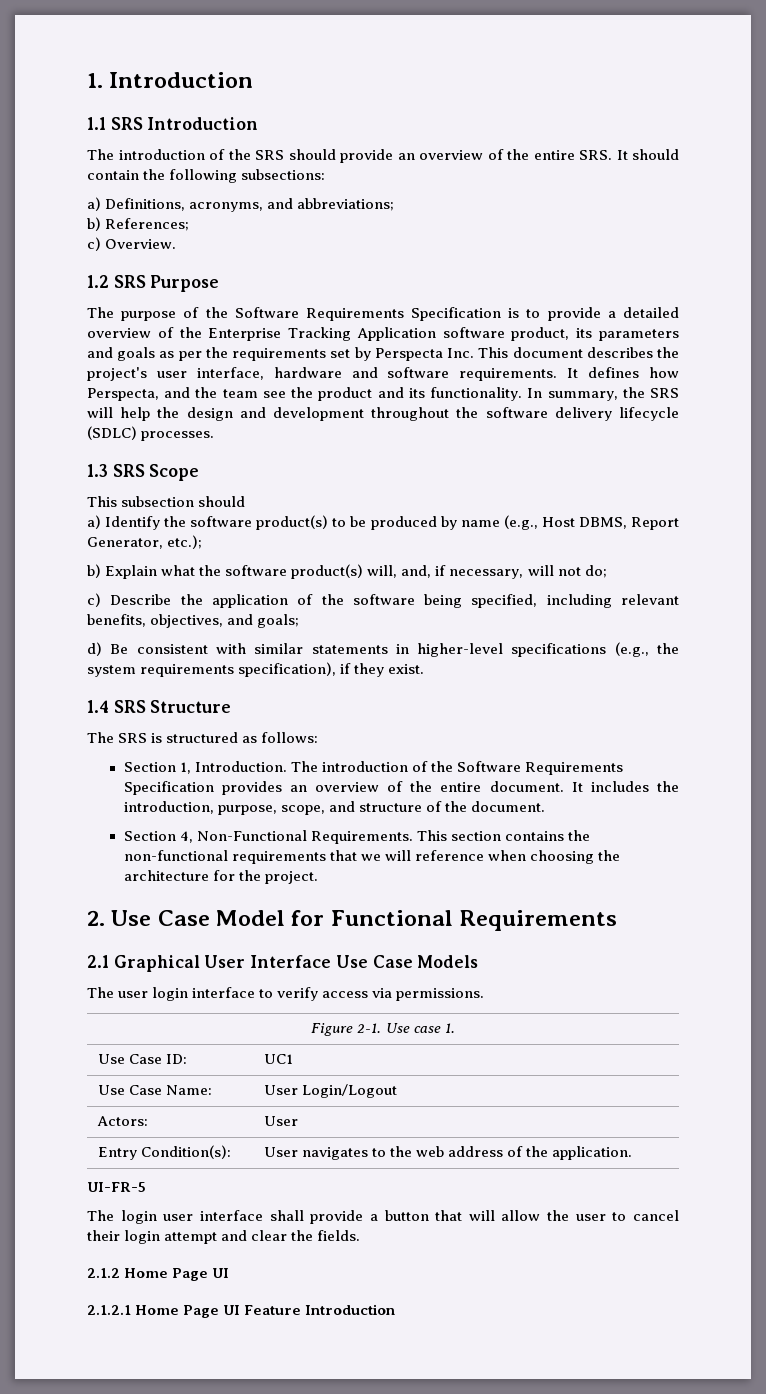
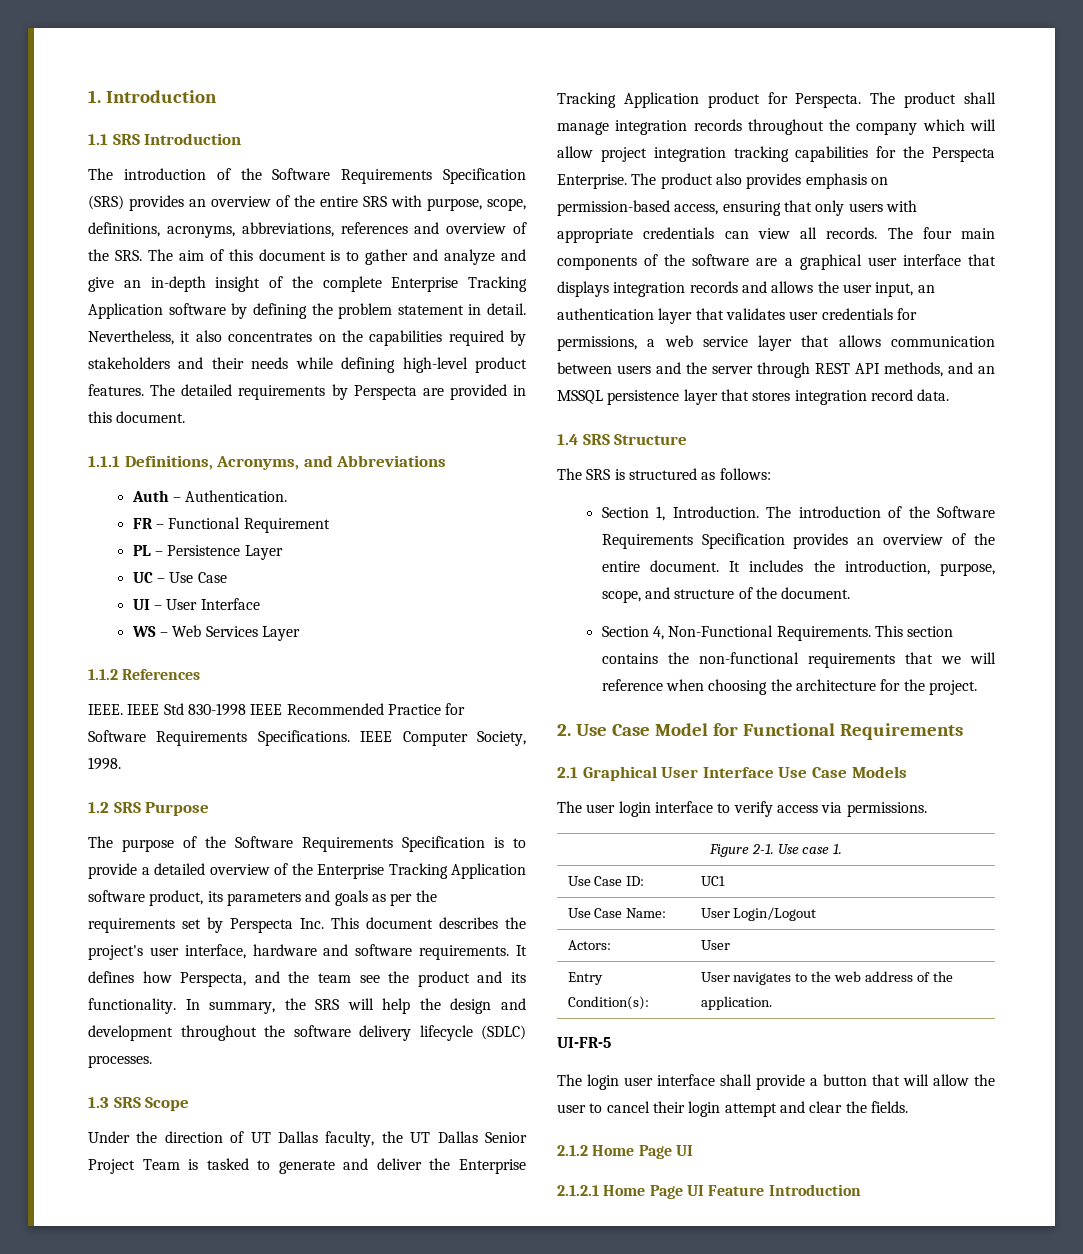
[255,149,679,163] [87,169,326,183] [87,197,395,212] [87,217,190,231] [87,237,177,251] SRS should provide an overview of the entire SRS. It should contain the following subsections: // a) Definitions, acronyms, and abbreviations; // b) References; // c) Overview. -> [272,168,526,184] [88,195,526,211] [88,222,527,238] [88,249,526,265] [88,276,527,292] [88,303,526,319] [88,330,526,346] [88,357,527,373] [88,384,526,400] [88,411,186,423] [88,455,447,470] [131,490,288,502] [132,517,330,533] [132,545,283,560] [132,572,227,583] [132,598,260,610] [131,625,301,641] [88,669,201,680] [88,703,466,716] [88,730,527,746] [88,757,121,770] Software Requirements Specification (SRS) provides an overview of the entire SRS with purpose, scope, definitions, acronyms, abbreviations, references and overview of the SRS. The aim of this document is to gather and analyze and give an in-depth insight of the complete Enterprise Tracking Application software by defining the problem statement in detail. Nevertheless, it also concentrates on the capabilities required by stakeholders and their needs while defining high-level product features. The detailed requirements by Perspecta are provided in this document. // 1.1.1 Definitions, Acronyms, and Abbreviations // Auth – Authentication. // FR – Functional Requirement // PL – Persistence Layer // UC – Use Case // UI – User Interface // WS – Web Services Layer // 1.1.2 References // IEEE. IEEE Std 830-1998 IEEE Recommended Practice for Software Requirements Specifications. IEEE Computer Society, 1998.
[87,496,246,507] [87,515,680,530] [87,535,203,549] [87,564,607,579] [87,593,679,608] [87,614,300,628] [87,642,679,657] [87,662,425,677] This subsection should // a) Identify the software product(s) to be produced by name (e.g., Host DBMS, Report Generator, etc.); // b) Explain what the software product(s) will, and, if necessary, will not do; // c) Describe the application of the software being specified, including relevant benefits, objectives, and goals; // d) Be consistent with similar statements in higher-level specifications (e.g., the system requirements specification), if they exist. -> [88,1131,527,1147] [88,1158,526,1174] [557,92,996,108] [557,119,996,135] [557,146,995,162] [557,173,888,189] [557,200,917,216] [557,227,995,243] [557,254,996,270] [557,281,935,297] [557,308,917,324] [557,335,995,351] [557,362,995,378] [557,389,950,405] Under the direction of UT Dallas faculty, the UT Dallas Senior Project Team is tasked to generate and deliver the Enterprise Tracking Application product for Perspecta. The product shall manage integration records throughout the company which will allow project integration tracking capabilities for the Perspecta Enterprise. The product also provides emphasis on permission-based access, ensuring that only users with appropriate credentials can view all records. The four main components of the software are a graphical user interface that displays integration records and allows the user input, an authentication layer that validates user credentials for permissions, a web service layer that allows communication between users and the server through REST API methods, and an MSSQL persistence layer that stores integration record data.

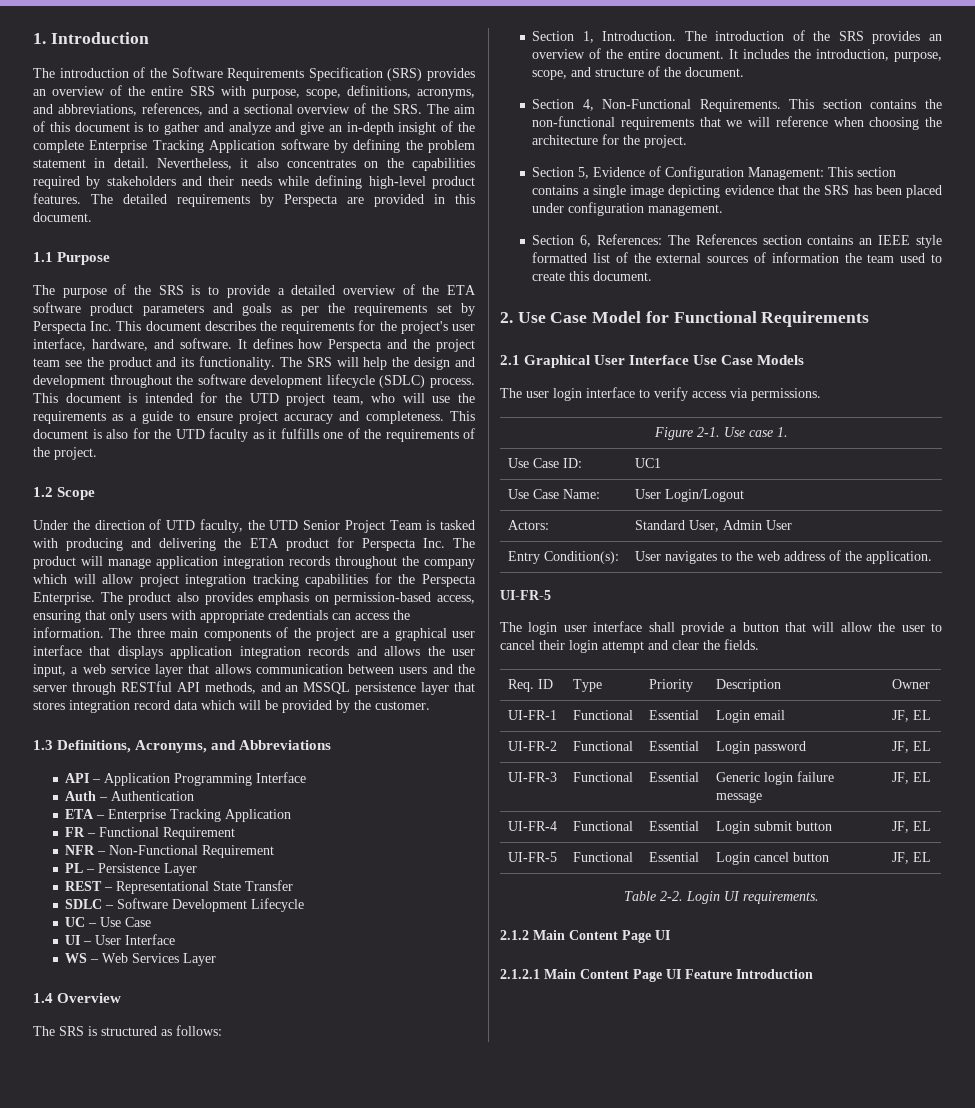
[88,133,242,145] // 1.1 SRS Introduction -> (149, 38) none
[241,222,440,237] abbreviations, references and -> [33,103,293,116] and abbreviations, references, and a sectional
[88,455,447,470] [131,490,288,502] [132,517,330,533] [132,545,283,560] [132,572,227,583] [132,598,260,610] [131,625,301,641] [88,669,201,680] [88,703,466,716] [88,730,527,746] [88,757,121,770] [88,802,141,813] 1.1.1 Definitions, Acronyms, and Abbreviations // Auth – Authentication. // FR – Functional Requirement // PL – Persistence Layer // UC – Use Case // UI – User Interface // WS – Web Services Layer // 1.1.2 References // IEEE. IEEE Std 830-1998 IEEE Recommended Practice for Software Requirements Specifications. IEEE Computer Society, 1998. // 1.2 SRS -> [33,252,53,262] 1.1
[235,836,485,852] Software Requirements Specification -> [158,285,184,295] SRS
[317,863,526,879] [88,890,223,906] Enterprise Tracking Application software product, its -> [446,285,476,295] [33,302,134,316] ETA software product
[88,944,510,960] project's user interface, hardware and software requirements. -> [281,320,475,334] [33,338,232,351] requirements for the project's user interface, hardware, and software.
[180,971,310,987] Perspecta, and the -> [328,339,475,352] Perspecta and the project
[185,998,306,1014] In summary, the -> [279,357,302,367] The
[359,1025,411,1041] delivery -> [250,375,323,388] development
[88,1055,152,1068] [88,1097,141,1108] processes. // 1.3 SRS -> [430,378,475,388] [33,392,475,406] [33,411,476,424] [33,428,475,442] [33,447,97,460] [33,487,53,497] process. This document is intended for the UTD project team, who will use the requirements as a guide to ensure project accuracy and completeness. This document is also for the UTD faculty as it fulfills one of the requirements of the project. // 1.2
[250,1131,478,1147] UT Dallas faculty, the UT Dallas -> [166,519,299,533] UTD faculty, the UTD
[257,1158,526,1174] [557,92,996,108] [557,122,609,135] to generate and deliver the Enterprise Tracking Application product for Perspecta. The product shall manage -> [33,537,476,551] [33,556,218,569] with producing and delivering the ETA product for Perspecta Inc. The product will manage application
[757,227,952,239] view all records. The four -> [355,610,410,620] [33,627,165,638] access the information. The three
[692,254,750,266] software -> [316,628,356,641] project
(609, 289) none -> [170,646,233,659] application
[917,285,935,293] [557,308,917,324] [557,336,637,351] an authentication layer that validates user credentials for permissions, -> (66, 670) none
[815,363,850,374] REST -> [120,681,172,692] RESTful
[917,389,950,401] data. -> [174,700,430,713] [33,740,332,753] [65,772,307,786] [65,791,195,801] [65,809,292,822] [65,827,236,840] [65,845,275,858] [65,863,198,876] [65,880,294,894] [65,898,305,912] [65,917,152,927] [65,934,176,945] [65,953,217,966] data which will be provided by the customer. // 1.3 Definitions, Acronyms, and Abbreviations // API – Application Programming Interface // Auth – Authentication // ETA – Enterprise Tracking Application // FR – Functional Requirement // NFR – Non-Functional Requirement // PL – Persistence Layer // REST – Representational State Transfer // SDLC – Software Development Lifecycle // UC – Use Case // UI – User Interface // WS – Web Services Layer
[582,434,688,445] SRS Structure -> [57,993,122,1003] Overview
[937,506,995,518] [601,533,785,549] Software Requirements Specification -> [838,31,864,41] SRS
(977, 687) none -> [532,166,897,180] [532,185,942,198] [532,202,724,216] [532,234,942,248] [532,252,942,263] [532,271,653,281] // Section 5, Evidence of Configuration Management: This section contains a single image depicting evidence that the SRS has been placed under configuration management. // Section 6, References: The References section contains an IEEE style formatted list of the external sources of information the team used to create this document.
(611, 945) none -> [634,520,762,532] Standard User, Admin
(908, 1107) none -> [507,679,553,692] [572,679,602,692] [648,679,693,692] [715,679,781,692] [891,679,930,689] [507,710,557,720] [572,710,633,720] [648,710,699,720] [715,710,785,723] [891,710,931,722] [507,741,557,751] [572,741,633,751] [648,741,699,751] [715,741,806,754] [891,741,931,753] [507,772,557,782] [572,772,633,782] [648,772,699,782] [715,771,834,785] [715,792,762,803] [891,772,931,784] [507,821,557,831] [572,821,633,831] [648,821,699,831] [715,821,832,834] [891,821,931,833] [507,852,557,862] [572,852,633,862] [648,852,699,862] [715,852,829,865] [891,852,931,864] [623,891,819,904] // Req. ID | Type | Priority | Description | Owner // UI-FR-1 | Functional | Essential | Login email | JF, EL // UI-FR-2 | Functional | Essential | Login password | JF, EL // UI-FR-3 | Functional | Essential | Generic login failure message | JF, EL // UI-FR-4 | Functional | Essential | Login submit button | JF, EL // UI-FR-5 | Functional | Essential | Login cancel button | JF, EL // Table 2-2. Login UI requirements.
[592,1145,635,1156] Home -> [533,930,618,940] Main Content
[603,1185,646,1196] Home -> [544,969,629,979] Main Content

